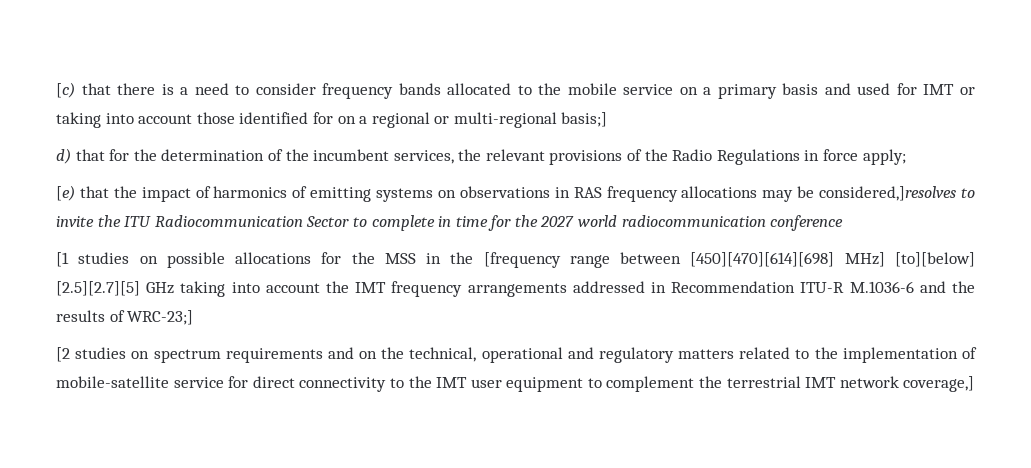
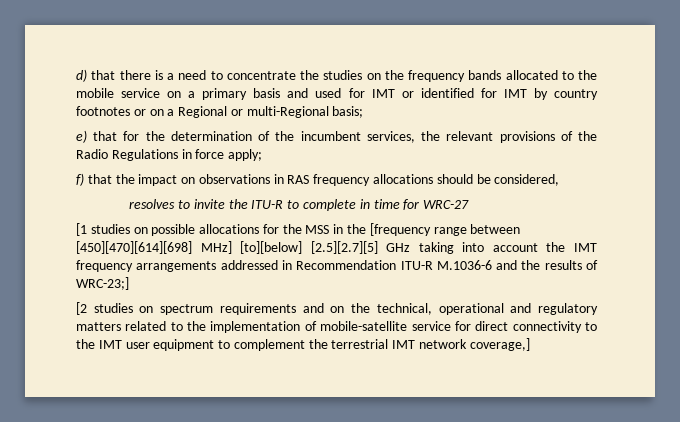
[56,82,75,98] [c) -> [76,69,87,82] d)
[255,83,316,95] consider -> [226,70,404,80] concentrate the studies on the
[56,112,608,128] [56,148,71,164] taking into account those identified for on a regional or multi-regional basis;] // d) -> [420,88,598,100] [76,106,364,118] [76,130,87,143] identified for IMT by country footnotes or on a Regional or multi-Regional basis; // e)
[56,185,75,201] [e) -> [76,173,84,186] f)
[195,186,434,202] of harmonics of emitting systems -> (178, 180) none
[762,186,976,202] [56,215,350,227] may be considered,]resolves to invite the ITU Radiocommunication Sector -> [436,174,560,186] [129,199,284,209] should be considered, // resolves to invite the ITU-R
[514,215,844,231] the 2027 world radiocommunication conference -> [423,200,470,209] WRC-27

